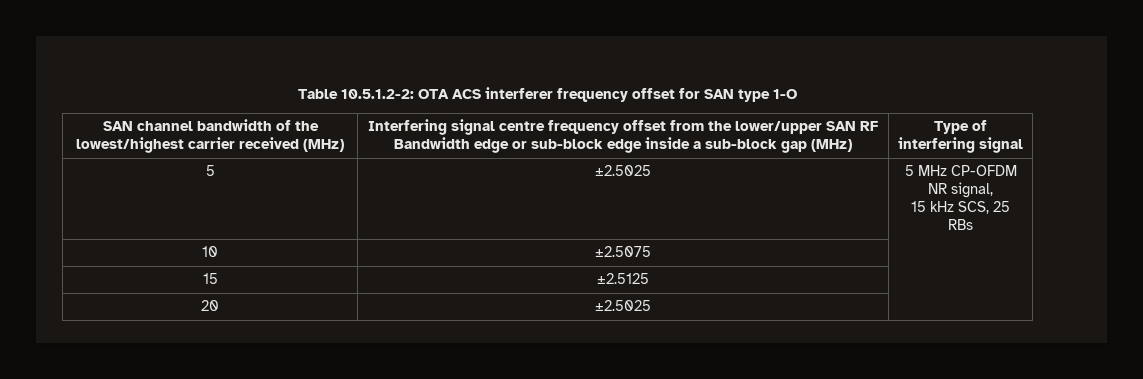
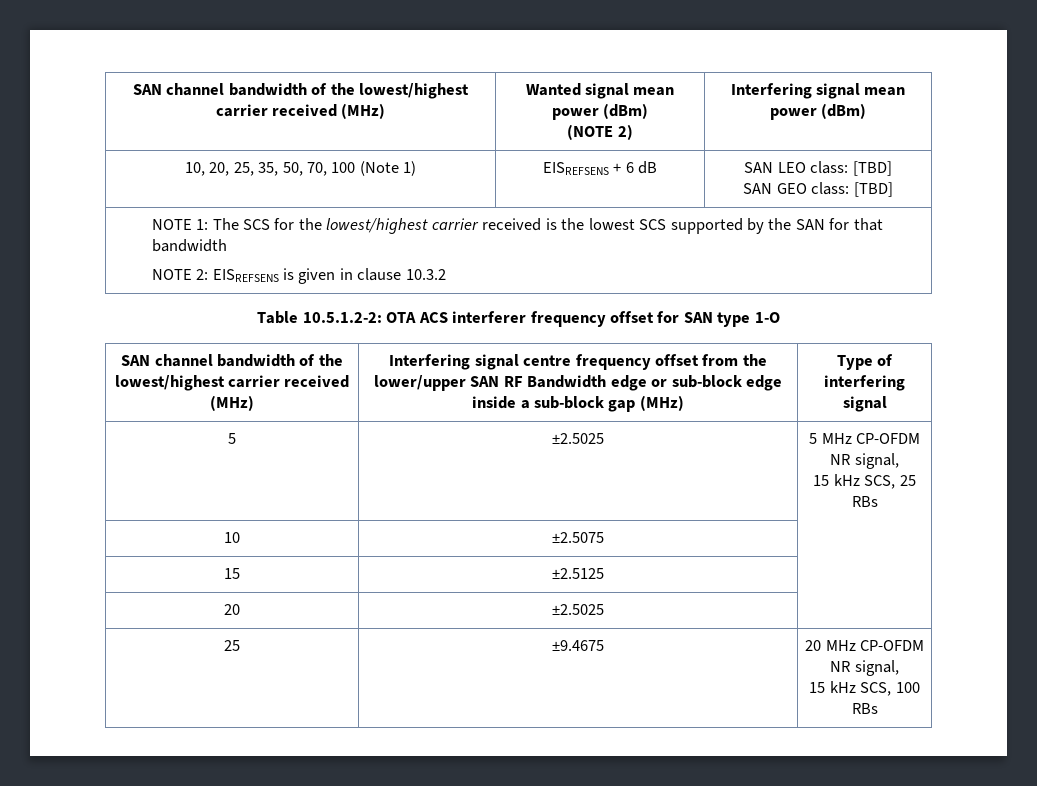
(298, 94) none -> [132,83,470,99] [215,103,386,119] [525,83,675,99] [551,103,649,120] [567,124,633,140] [730,83,906,99] [769,103,867,120] [184,161,417,176] [542,161,658,175] [744,161,892,176] [743,182,893,197] [151,218,883,234] [151,239,227,252] [151,268,446,284] SAN channel bandwidth of the lowest/highest carrier received (MHz) | Wanted signal mean power (dBm) // (NOTE 2) | Interfering signal mean power (dBm) // 10, 20, 25, 35, 50, 70, 100 (Note 1) | EISREFSENS + 6 dB | SAN LEO class: [TBD] // SAN GEO class: [TBD] // NOTE 1: The SCS for the lowest/highest carrier received is the lowest SCS supported by the SAN for that bandwidth // NOTE 2: EISREFSENS is given in clause 10.3.2 //
(651, 305) none -> [224,640,240,651] [552,640,604,651] [805,640,924,651] [830,660,899,676] [809,681,920,696] [851,703,878,714] // 25 | ±9.4675 | 20 MHz CP-OFDM NR signal, // 15 kHz SCS, 100 RBs

